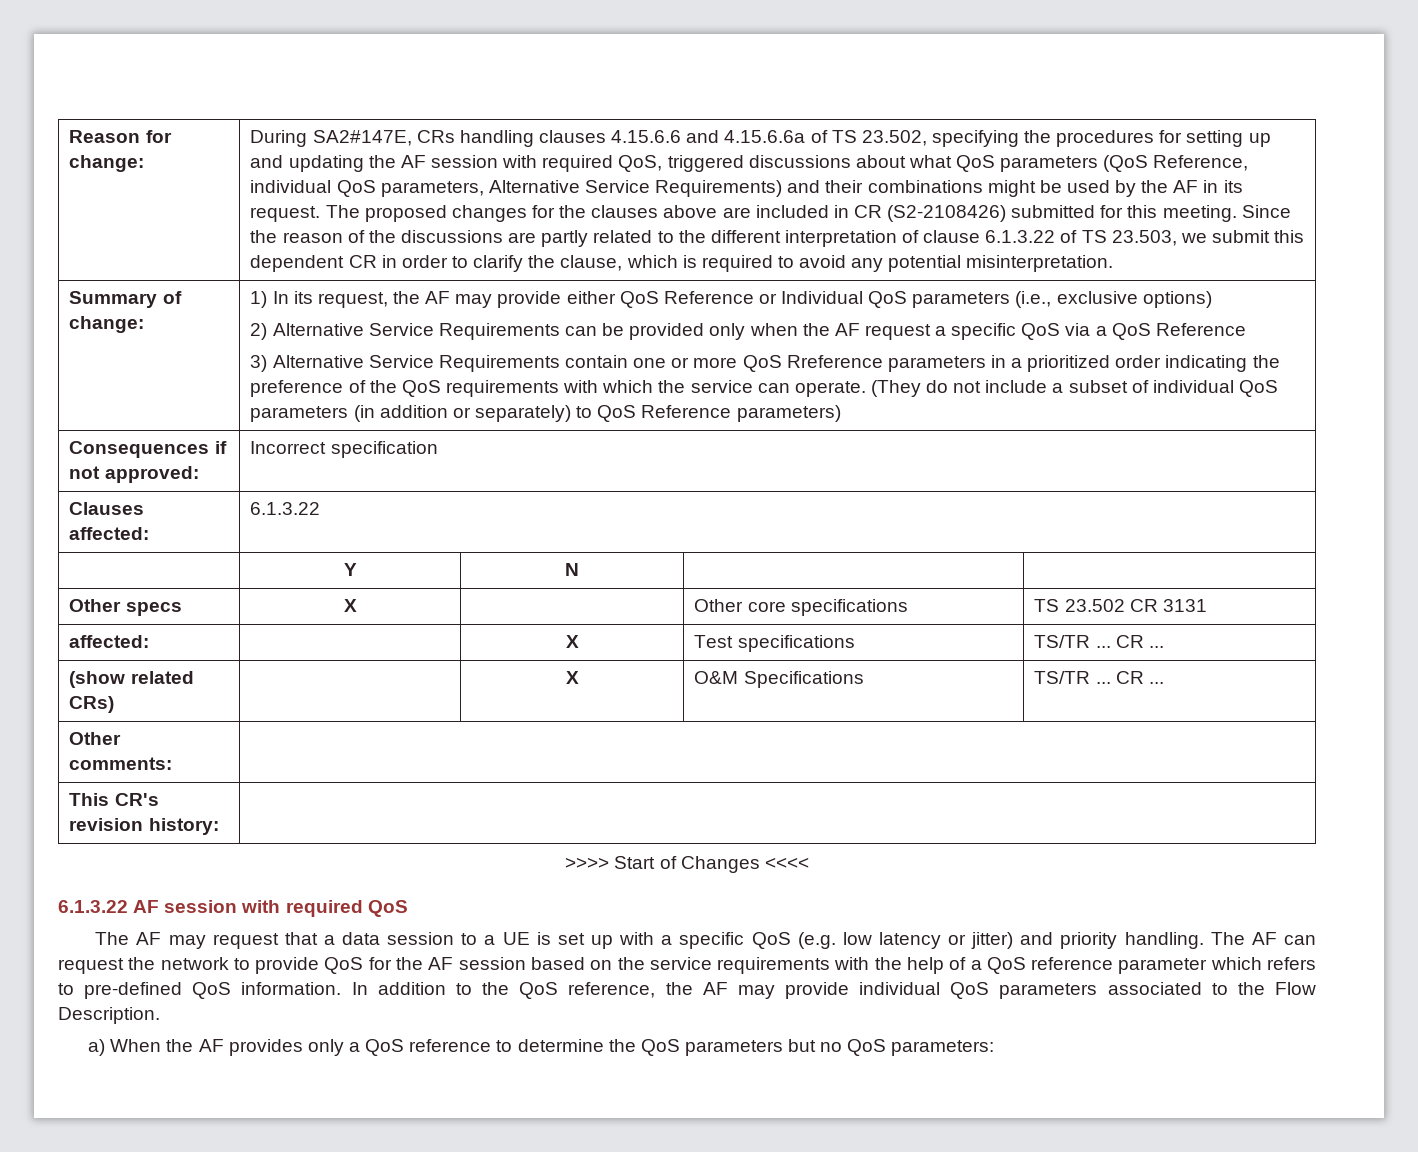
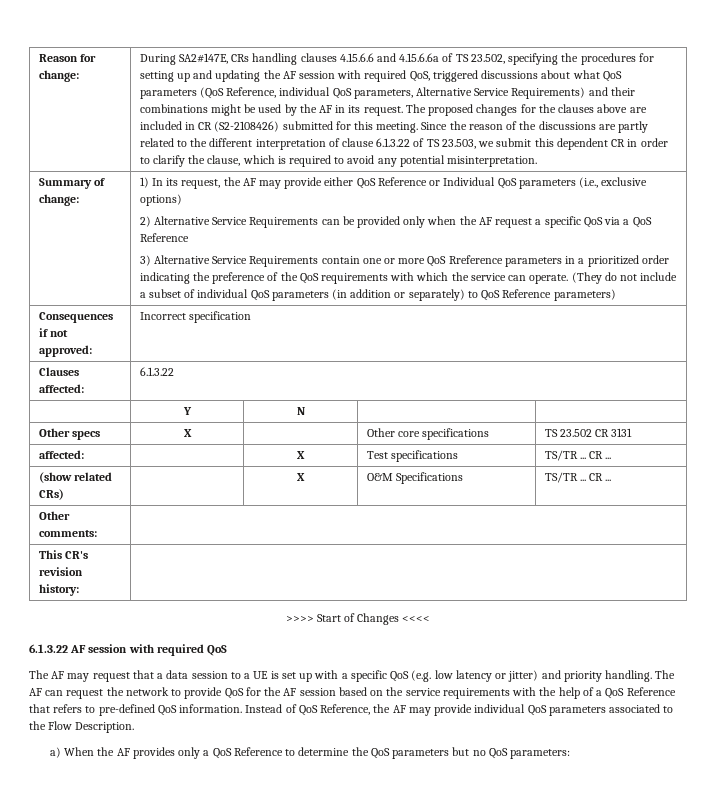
[1031,957,1262,974] reference parameter which -> [626,687,676,696] [29,704,50,713] Reference that
[351,982,656,999] In addition to the QoS reference, -> [245,704,371,716] Instead of QoS Reference,
[409,1039,492,1052] reference -> [233,747,283,756] Reference

